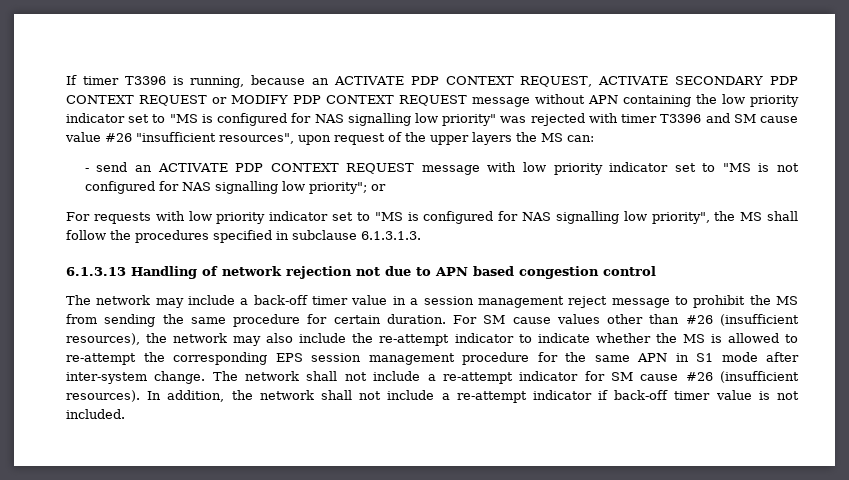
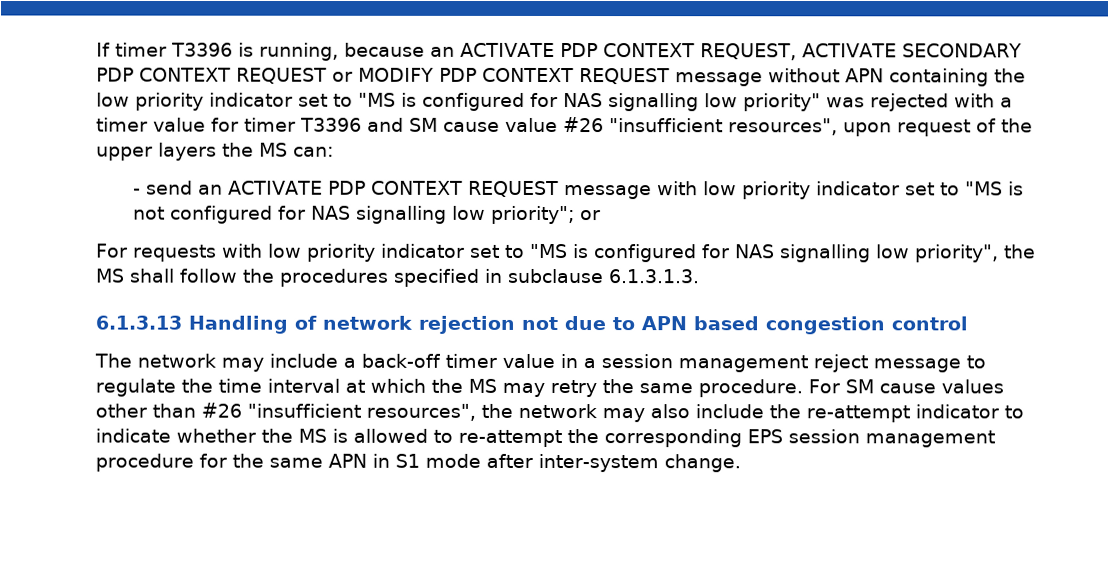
(618, 118) none -> [1000,97,1013,108] [96,117,239,132] a timer value for
[693,295,799,308] [66,314,446,327] prohibit the MS from sending the same procedure for certain duration. -> [95,378,803,398] regulate the time interval at which the MS may retry the same procedure.
[719,314,799,326] [66,333,140,345] (insufficient resources), -> [247,403,476,421] "insufficient resources",
[212,371,799,384] [66,390,799,403] [66,409,125,419] The network shall not include a re-attempt indicator for SM cause #26 (insufficient resources). In addition, the network shall not include a re-attempt indicator if back-off timer value is not included. -> (741, 463) none

